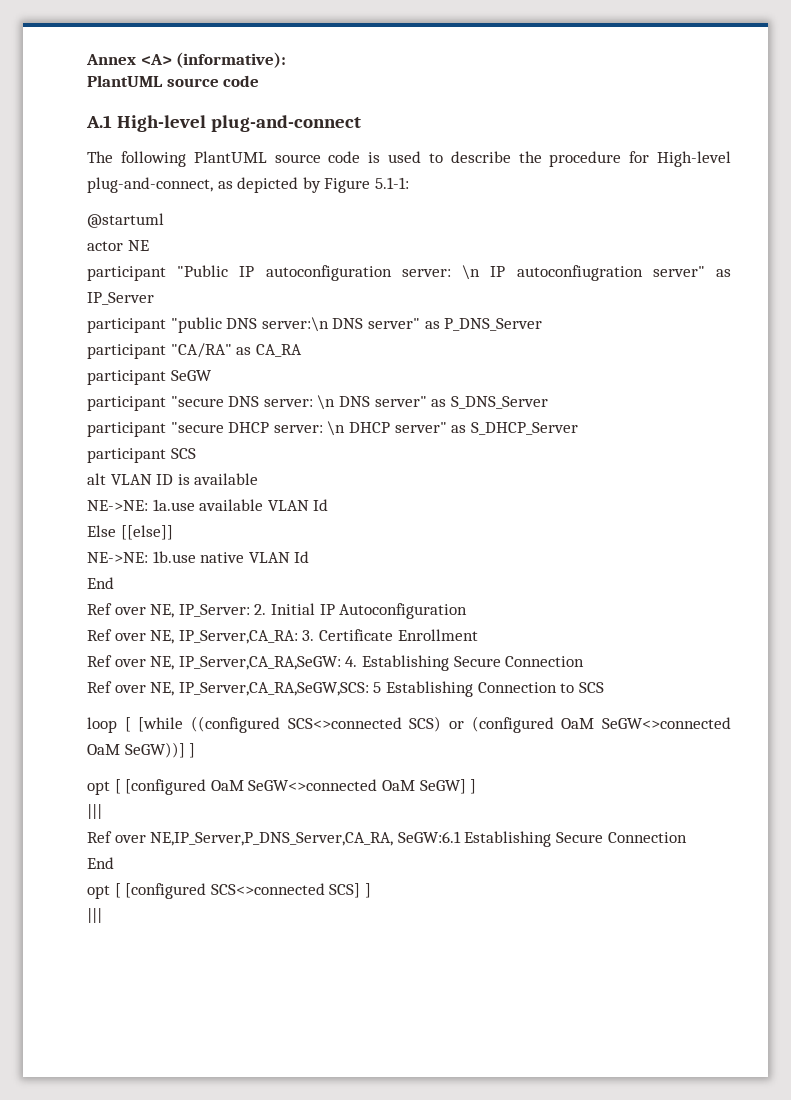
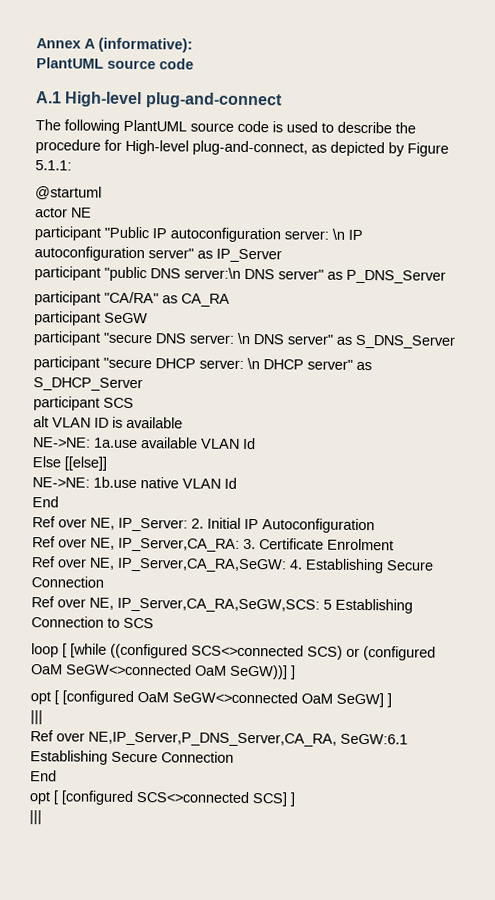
[140,54,172,65] <A> -> [84,38,96,49] A
[374,177,409,189] 5.1-1: -> [35,160,72,171] 5.1.1:
[516,265,643,281] autoconfiugration -> [34,246,145,262] autoconfiguration
[397,629,478,641] Enrollment -> [327,538,394,551] Enrolment

